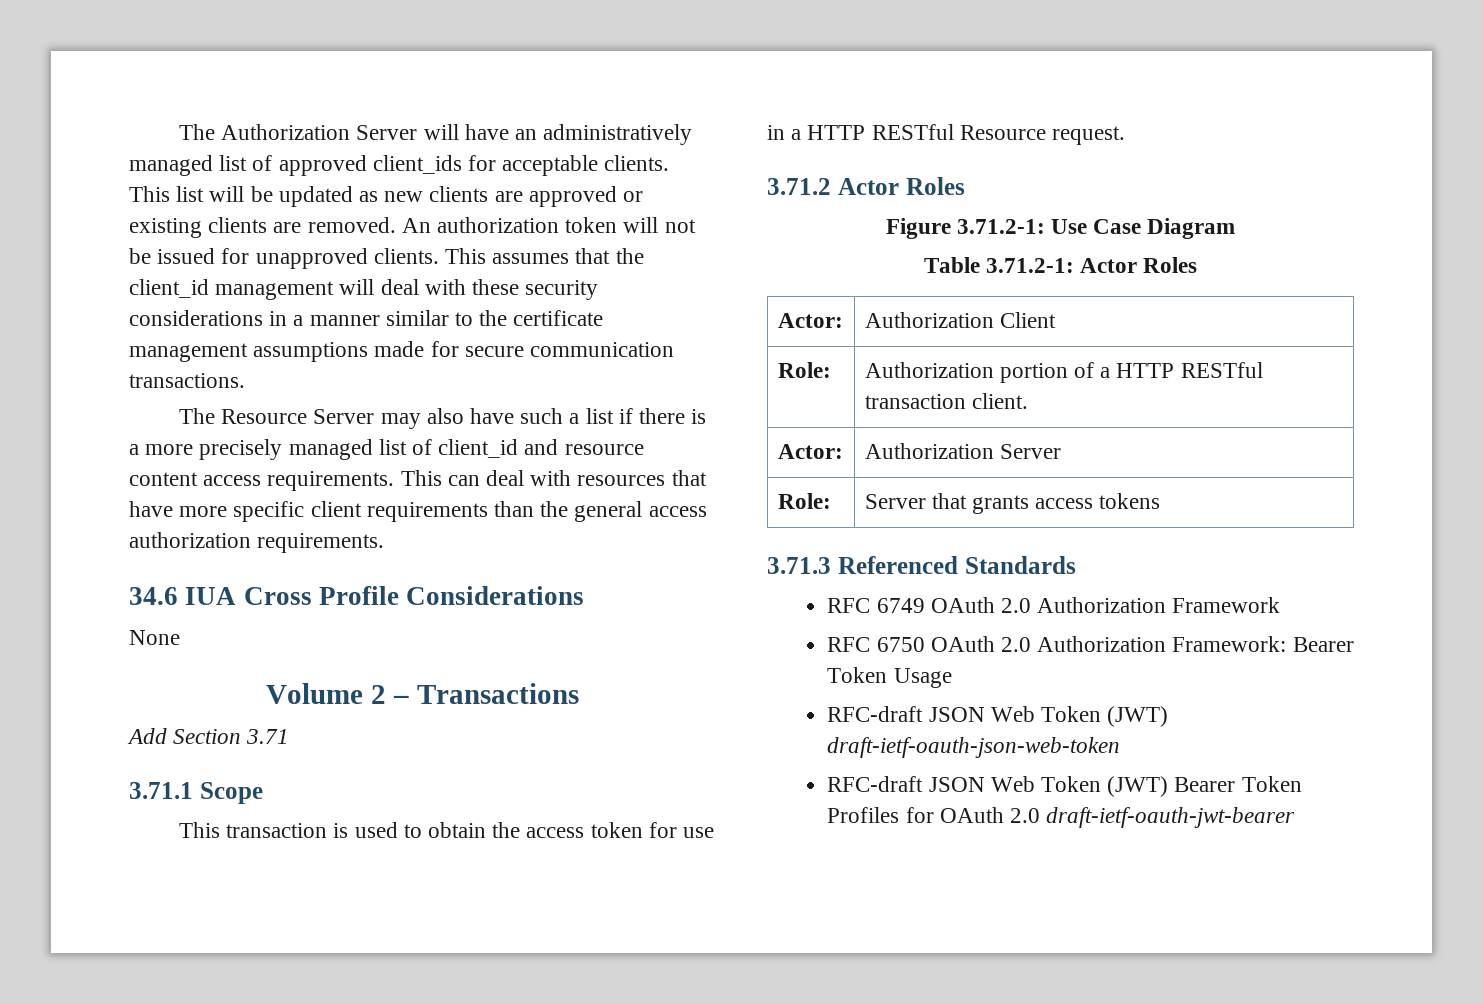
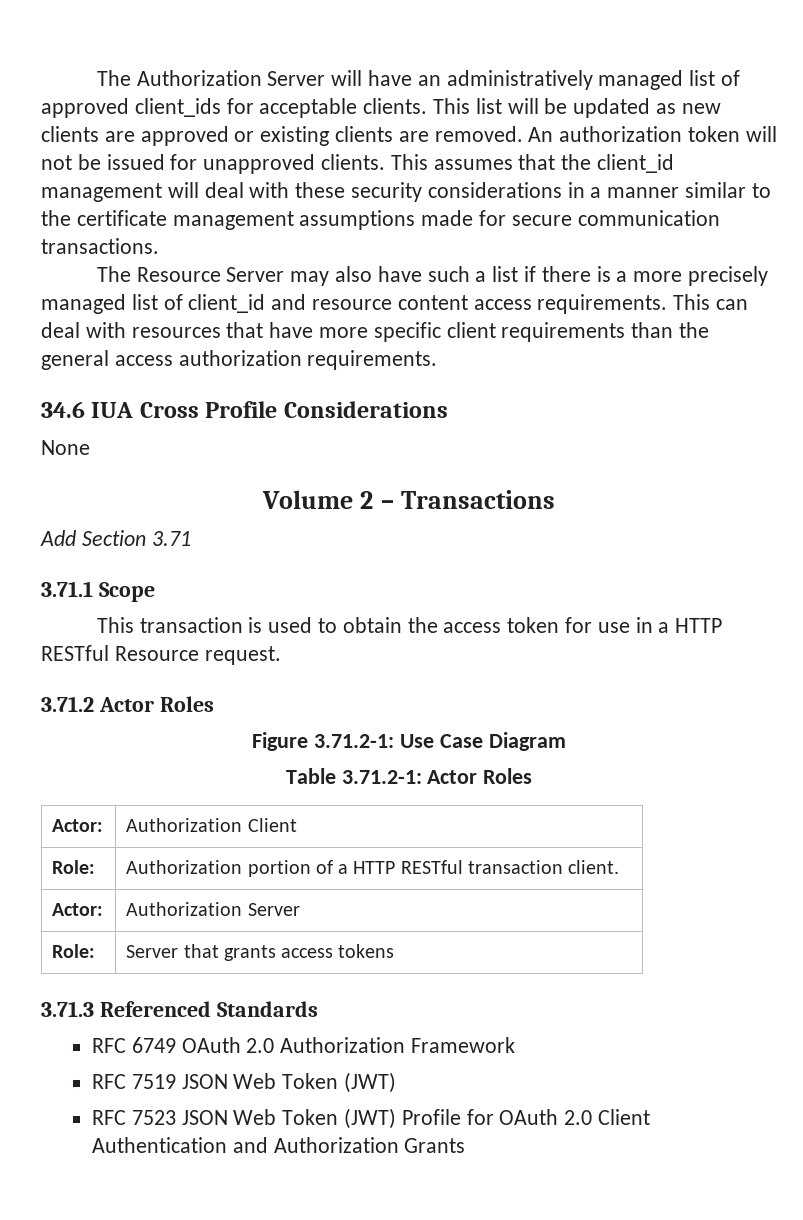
[876,636,1354,652] [827,667,952,688] [827,706,1169,727] [827,737,1121,758] [827,776,1302,797] [827,807,1296,828] 6750 OAuth 2.0 Authorization Framework: Bearer Token Usage // RFC-draft JSON Web Token (JWT) draft-ietf-oauth-json-web-token // RFC-draft JSON Web Token (JWT) Bearer Token Profiles for OAuth 2.0 draft-ietf-oauth-jwt-bearer -> [131,1072,396,1093] [91,1108,650,1129] [91,1137,466,1153] 7519 JSON Web Token (JWT) // RFC 7523 JSON Web Token (JWT) Profile for OAuth 2.0 Client Authentication and Authorization Grants

